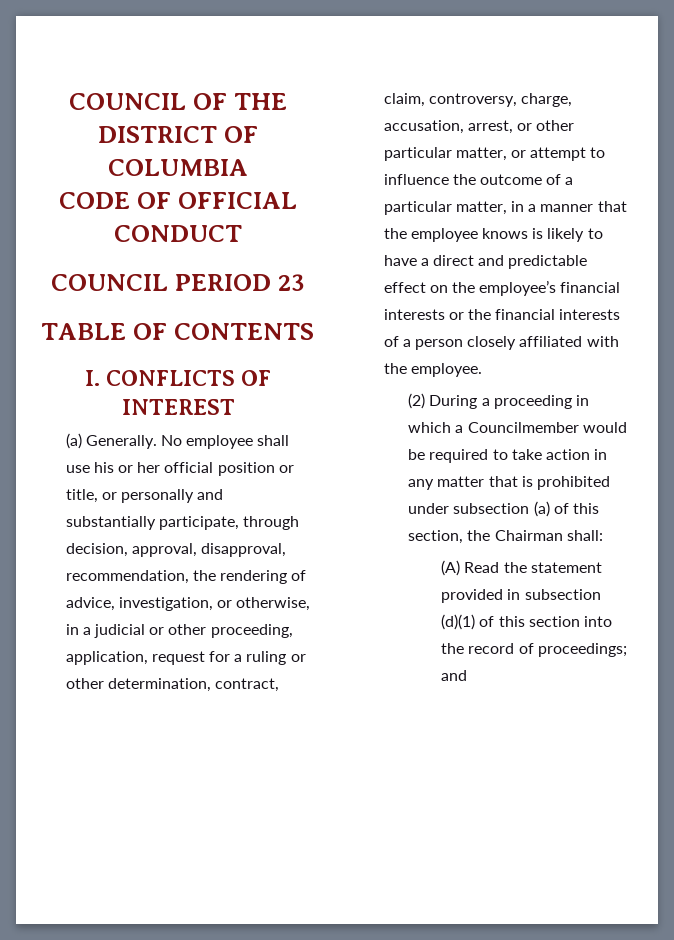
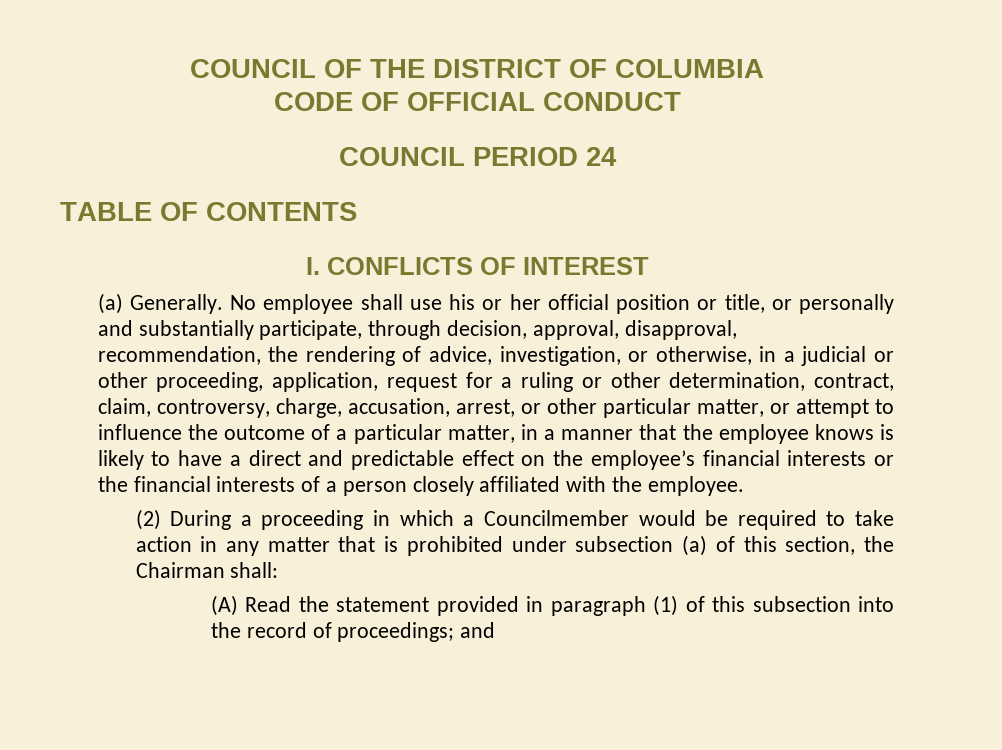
[277,274,305,291] 23 -> [585,147,617,166] 24
[524,589,601,600] [441,614,580,630] subsection (d)(1) of this section -> [550,595,851,616] paragraph (1) of this subsection

